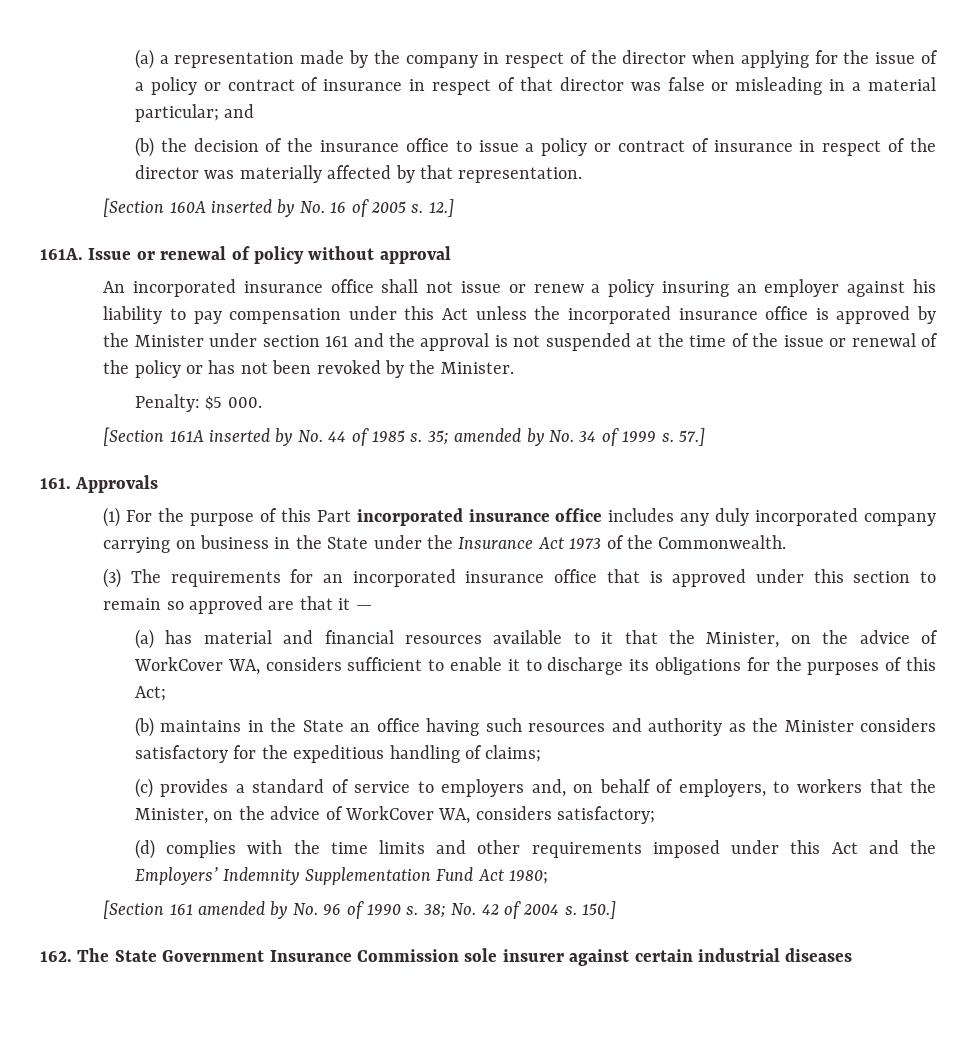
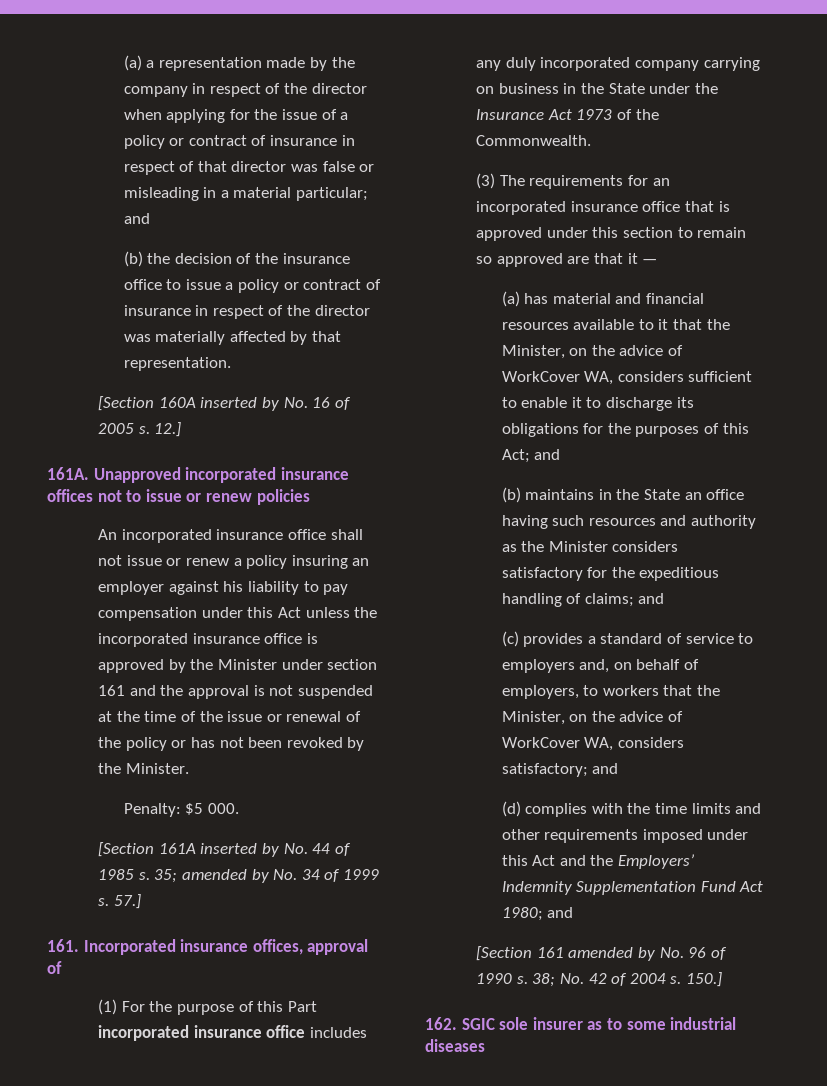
[88,246,451,264] Issue or renewal of policy without approval -> [93,467,349,483] [47,489,310,505] Unapproved incorporated insurance offices not to issue or renew policies
[75,475,159,493] Approvals -> [83,939,369,955] [47,961,62,974] Incorporated insurance offices, approval of
(166, 693) none -> [534,449,561,460] and
(542, 753) none -> [638,593,665,604] and
(656, 815) none -> [592,763,619,774] and
(548, 877) none -> [547,907,574,918] and
[77,948,693,966] The State Government Insurance Commission sole insurer against certain -> [461,1017,666,1030] SGIC sole insurer as to some

